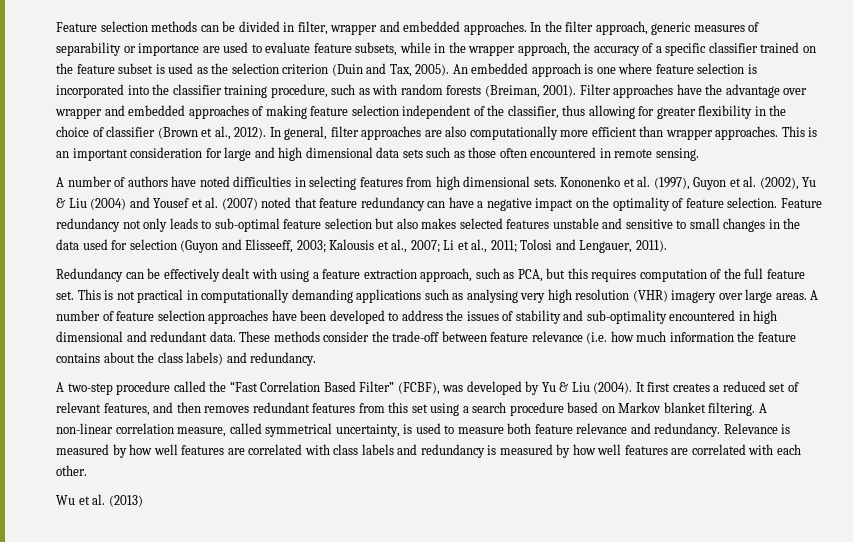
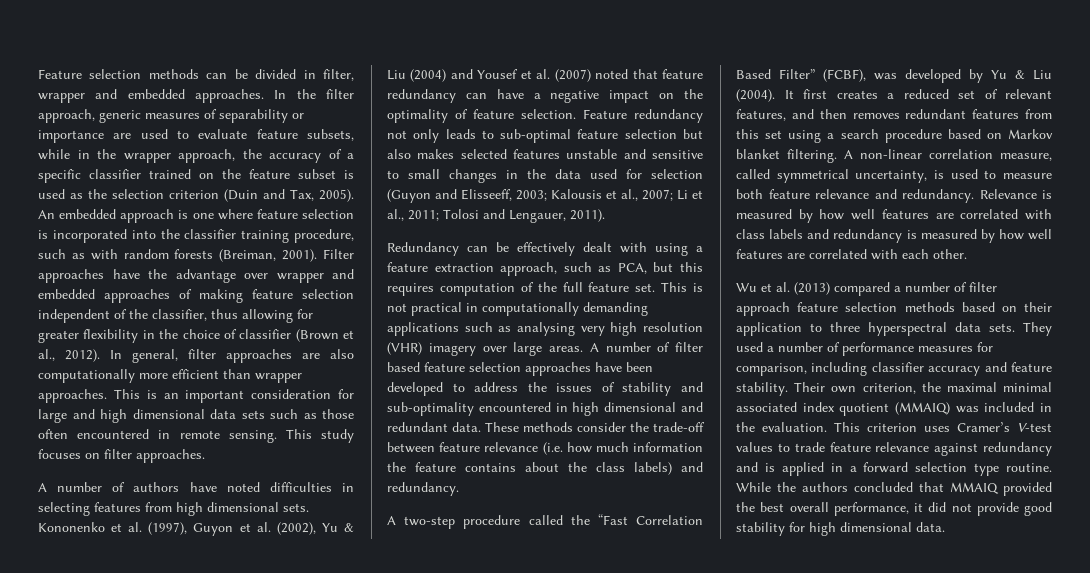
(699, 154) none -> [285,429,354,443] [38,449,205,463] This study focuses on filter approaches.
(114, 316) none -> [675,342,703,352] [387,362,420,372] filter based
(143, 501) none -> [834,282,997,296] [736,302,1052,316] [736,322,1052,336] [736,342,993,356] [736,362,1052,376] [736,382,1052,396] [736,402,1052,416] [736,422,1052,432] [736,442,1052,456] [736,462,1052,476] [736,482,1052,496] [736,502,1052,516] [736,522,945,536] compared a number of filter approach feature selection methods based on their application to three hyperspectral data sets. They used a number of performance measures for comparison, including classifier accuracy and feature stability. Their own criterion, the maximal minimal associated index quotient (MMAIQ) was included in the evaluation. This criterion uses Cramer’s V-test values to trade feature relevance against redundancy and is applied in a forward selection type routine. While the authors concluded that MMAIQ provided the best overall performance, it did not provide good stability for high dimensional data.

